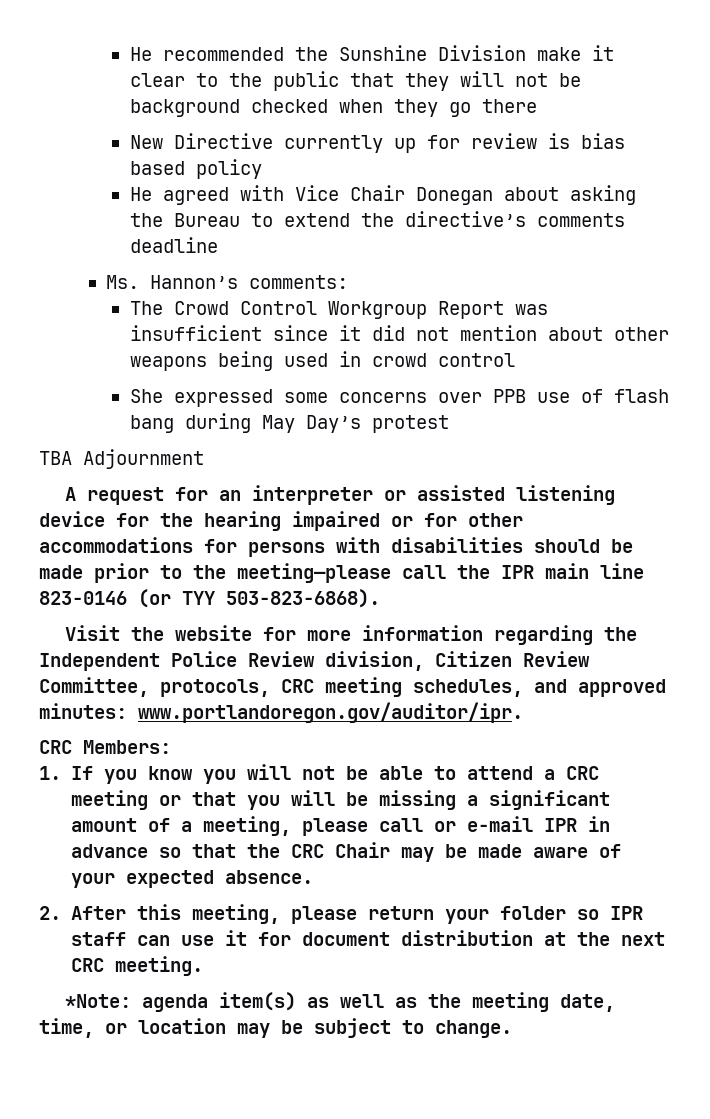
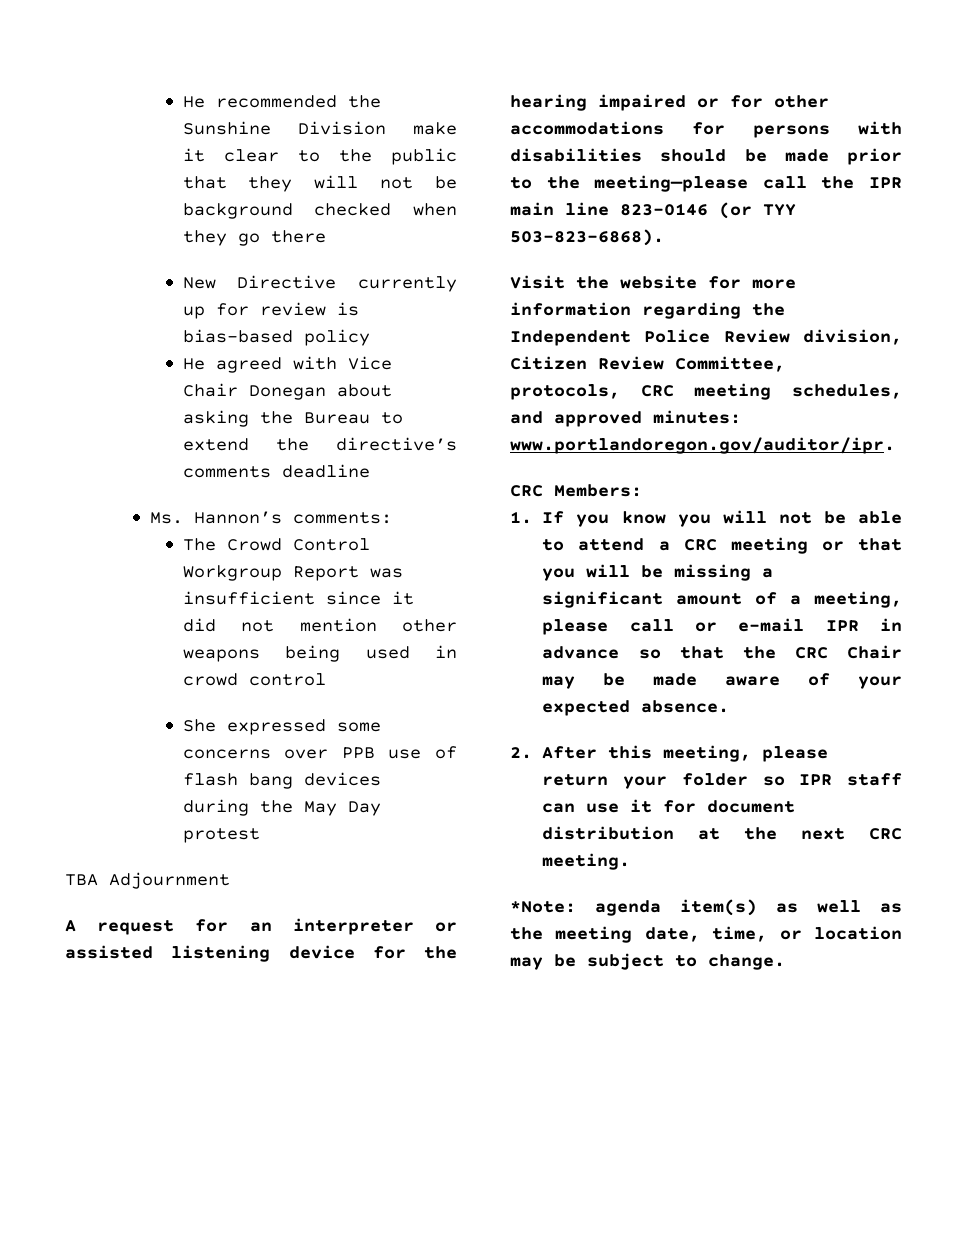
[580,133,625,149] [129,161,185,175] bias based -> [182,329,293,343] bias-based
[547,327,603,341] about -> (377, 625) none
[184,413,361,433] during May Day’s -> [303,772,381,786] [182,799,381,816] devices during the May Day

